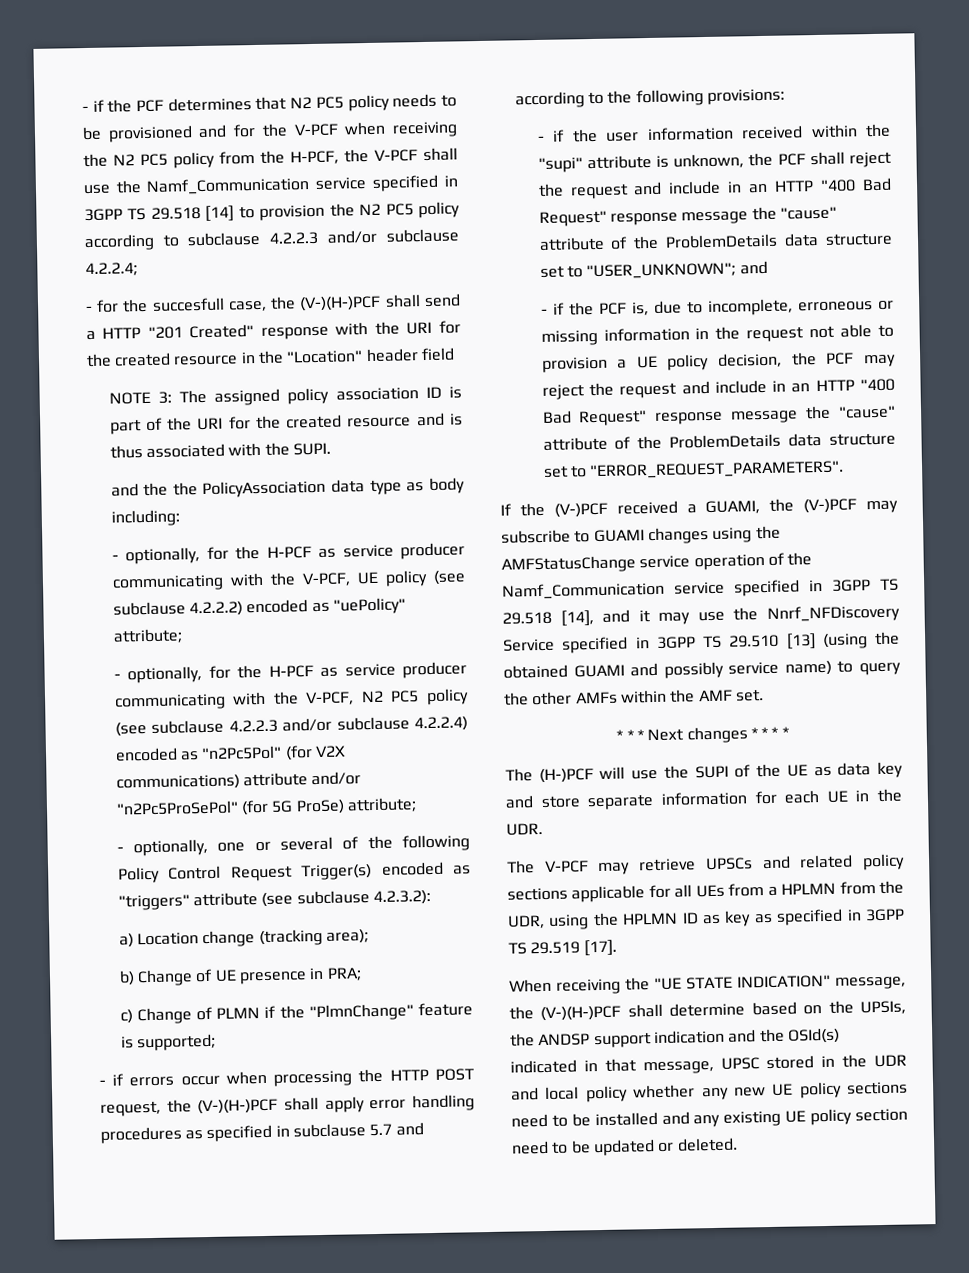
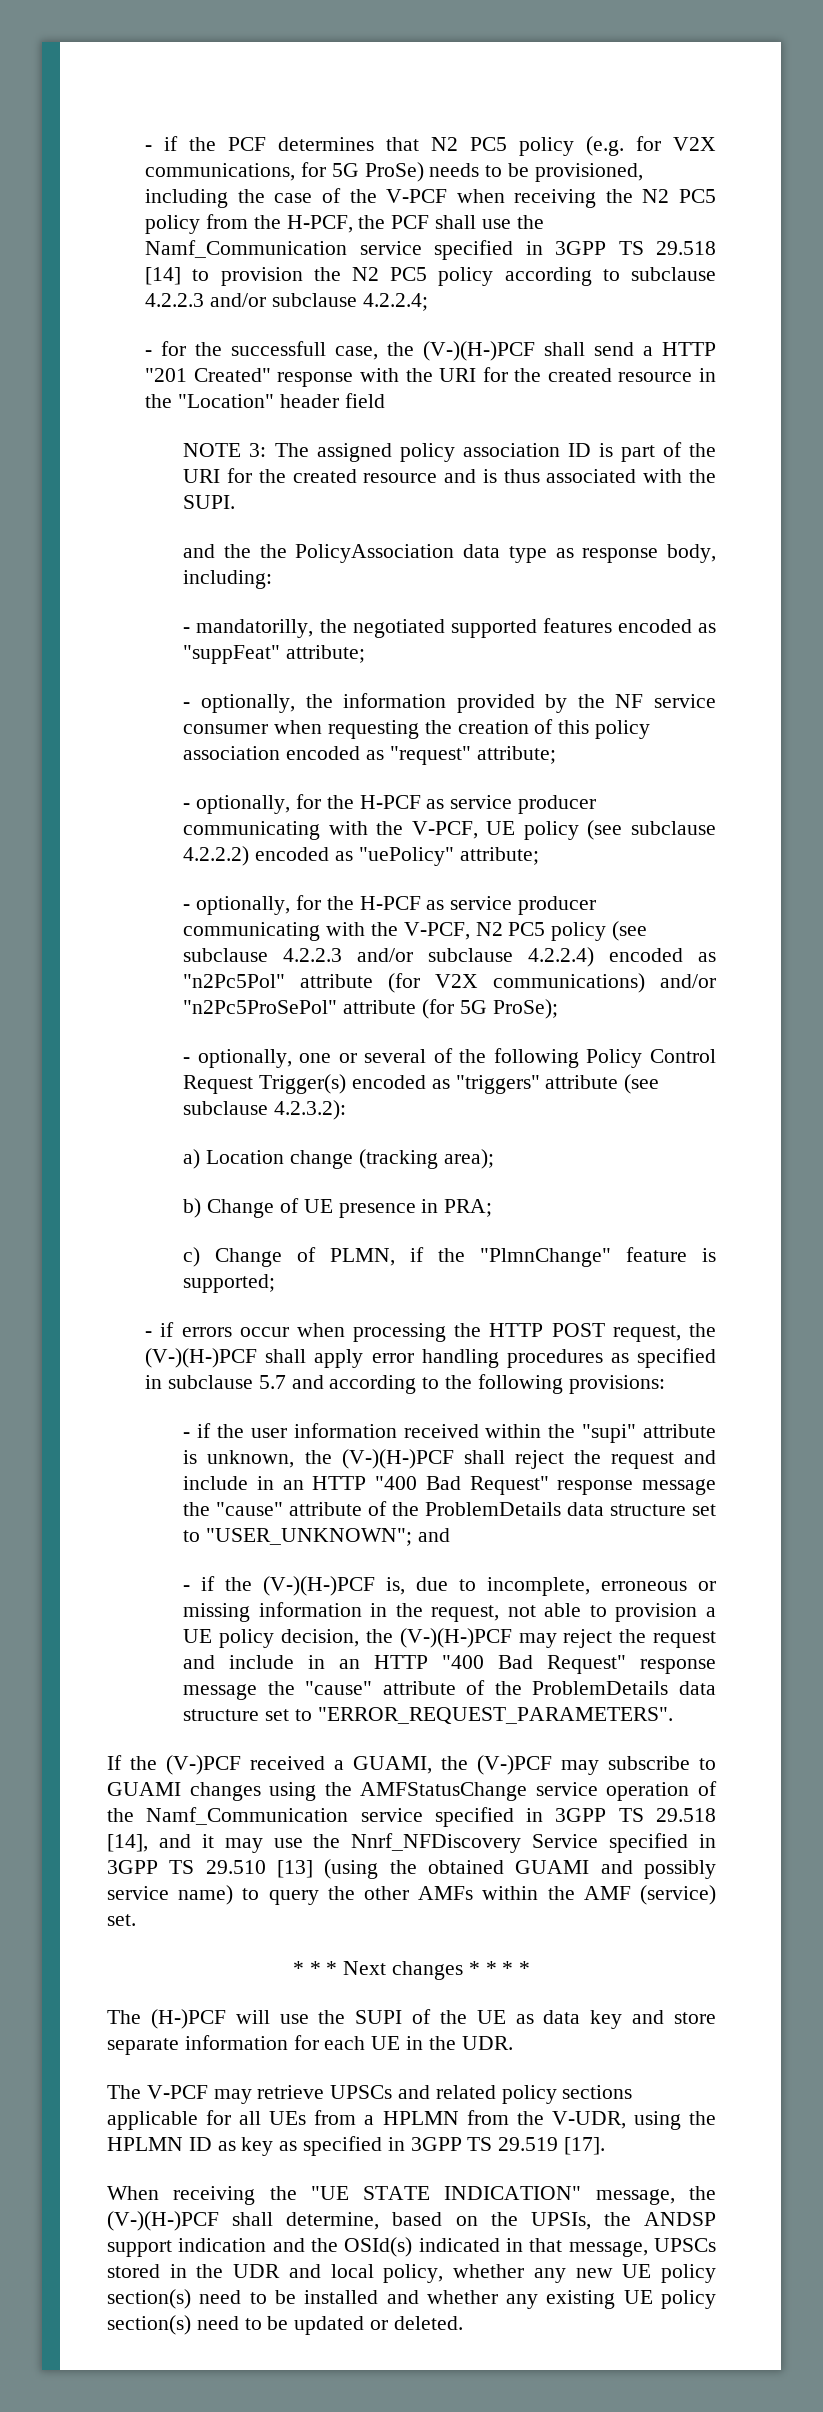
[392,93,457,108] [81,123,257,143] needs to be provisioned and for -> [586,136,716,156] [145,162,643,182] [145,188,341,208] (e.g. for V2X communications, for 5G ProSe) needs to be provisioned, including the case of
[373,149,418,162] V-PCF -> [391,215,430,229] PCF
[151,297,225,312] succesfull -> [231,341,327,356] successfull
[428,477,465,494] body -> [582,544,717,563] response body,
(180, 518) none -> [183,618,717,638] [183,645,366,664] [183,693,716,713] [183,719,651,739] [183,746,556,765] // - mandatorilly, the negotiated supported features encoded as "suppFeat" attribute; // - optionally, the information provided by the NF service consumer when requesting the creation of this policy association encoded as "request" attribute;
(283, 753) none -> [300,974,374,988] attribute
[242,772,308,787] attribute -> (646, 983) none
(239, 808) none -> [343,1000,417,1014] attribute
[295,797,417,815] ProSe) attribute; -> [492,999,558,1019] ProSe);
[216,1007,261,1019] PLMN -> [330,1248,396,1266] PLMN,
[777,153,806,166] PCF -> [341,1449,454,1469] (V-)(H-)PCF
[598,302,627,315] PCF -> [263,1576,376,1596] (V-)(H-)PCF
[746,326,805,343] request -> [431,1605,500,1622] request,
[826,352,855,365] PCF -> [399,1628,512,1648] (V-)(H-)PCF
(733, 695) none -> [640,1885,716,1905] (service)
[507,914,545,929] UDR, -> [551,2111,626,2129] V-UDR,
[669,1002,746,1017] determine -> [286,2212,380,2230] determine,
[720,1057,760,1070] UPSC -> [654,2238,716,2252] UPSCs
[585,1085,628,1103] policy -> [383,2264,444,2283] policy,
[846,1081,908,1095] sections -> [107,2289,191,2309] section(s)
(690, 1118) none -> [426,2290,498,2304] whether
[855,1108,908,1122] section -> [107,2315,191,2335] section(s)

